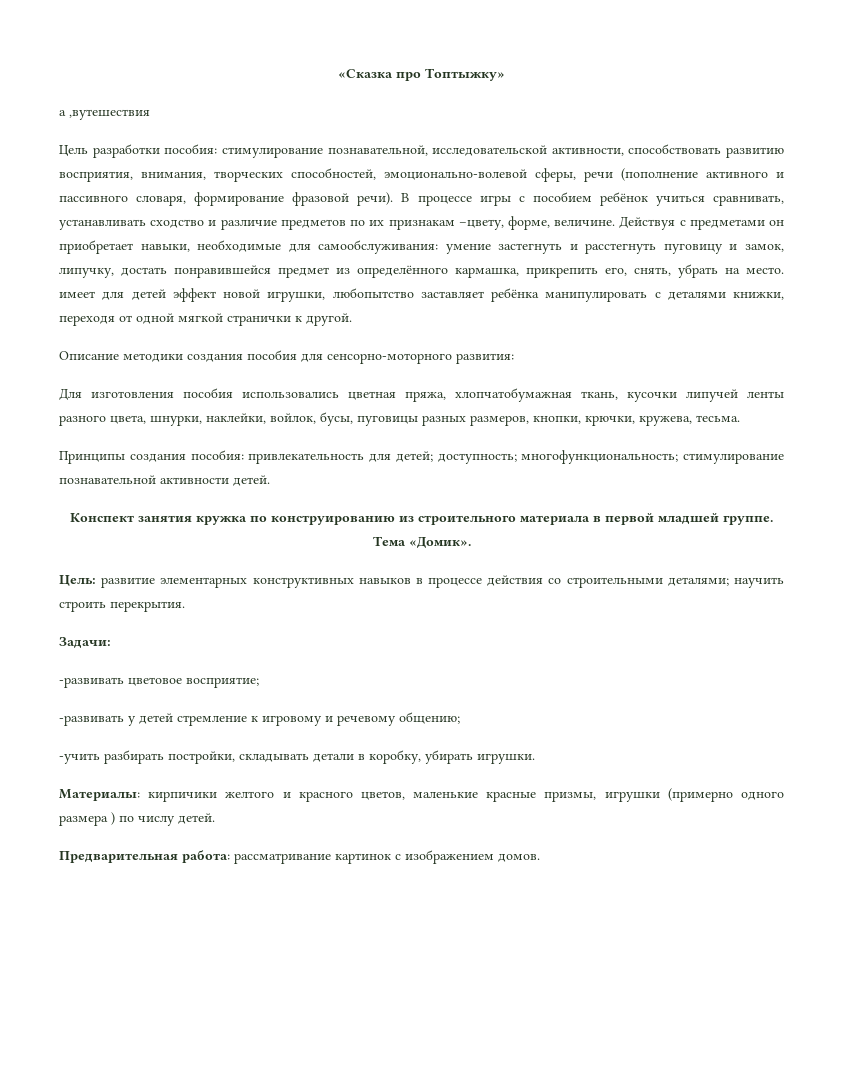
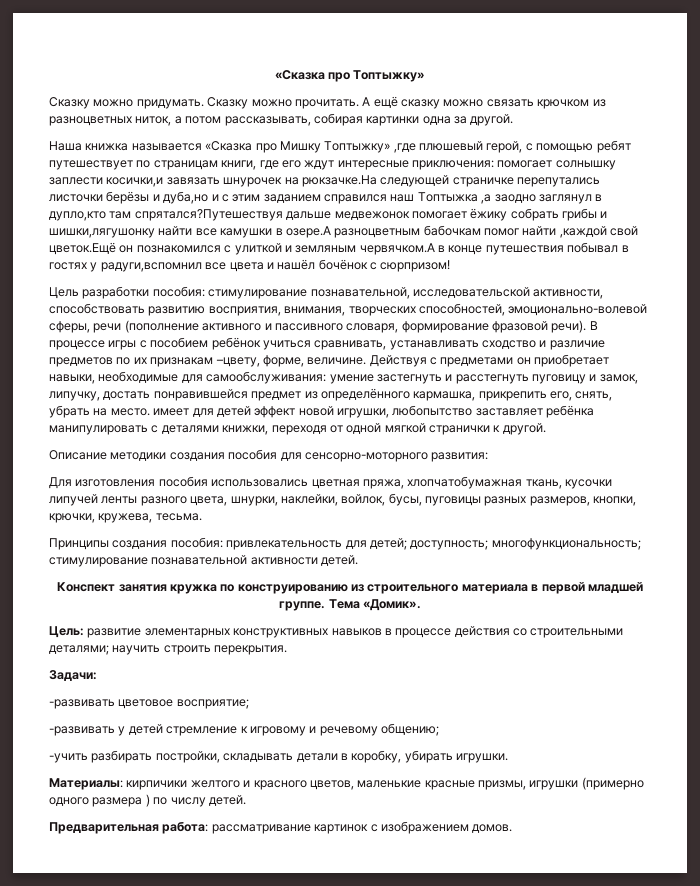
[59,109,150,120] а ,вутешествия -> [49,96,606,109] [49,113,514,126] [49,140,631,153] [49,160,616,170] [49,175,600,187] [49,191,603,204] [49,208,608,221] [49,225,639,238] [49,242,629,255] [49,259,451,272] Сказку можно придумать. Сказку можно прочитать. А ещё сказку можно связать крючком из разноцветных ниток, а потом рассказывать, собирая картинки одна за другой. // Наша книжка называется «Сказка про Мишку Топтыжку» ,где плюшевый герой, с помощью ребят путешествует по страницам книги, где его ждут интересные приключения: помогает солнышку заплести косички,и завязать шнурочек на рюкзачке.На следующей страничке перепутались листочки берёзы и дуба,но и с этим заданием справился наш Топтыжка ,а заодно заглянул в дупло,кто там спрятался?Путешествуя дальше медвежонок помогает ёжику собрать грибы и шишки,лягушонку найти все камушки в озере.А разноцветным бабочкам помог найти ,каждой свой цветок.Ещё он познакомился с улиткой и земляным червячком.А в конце путешествия побывал в гостях у радуги,вспомнил все цвета и нашёл бочёнок с сюрпризом!

